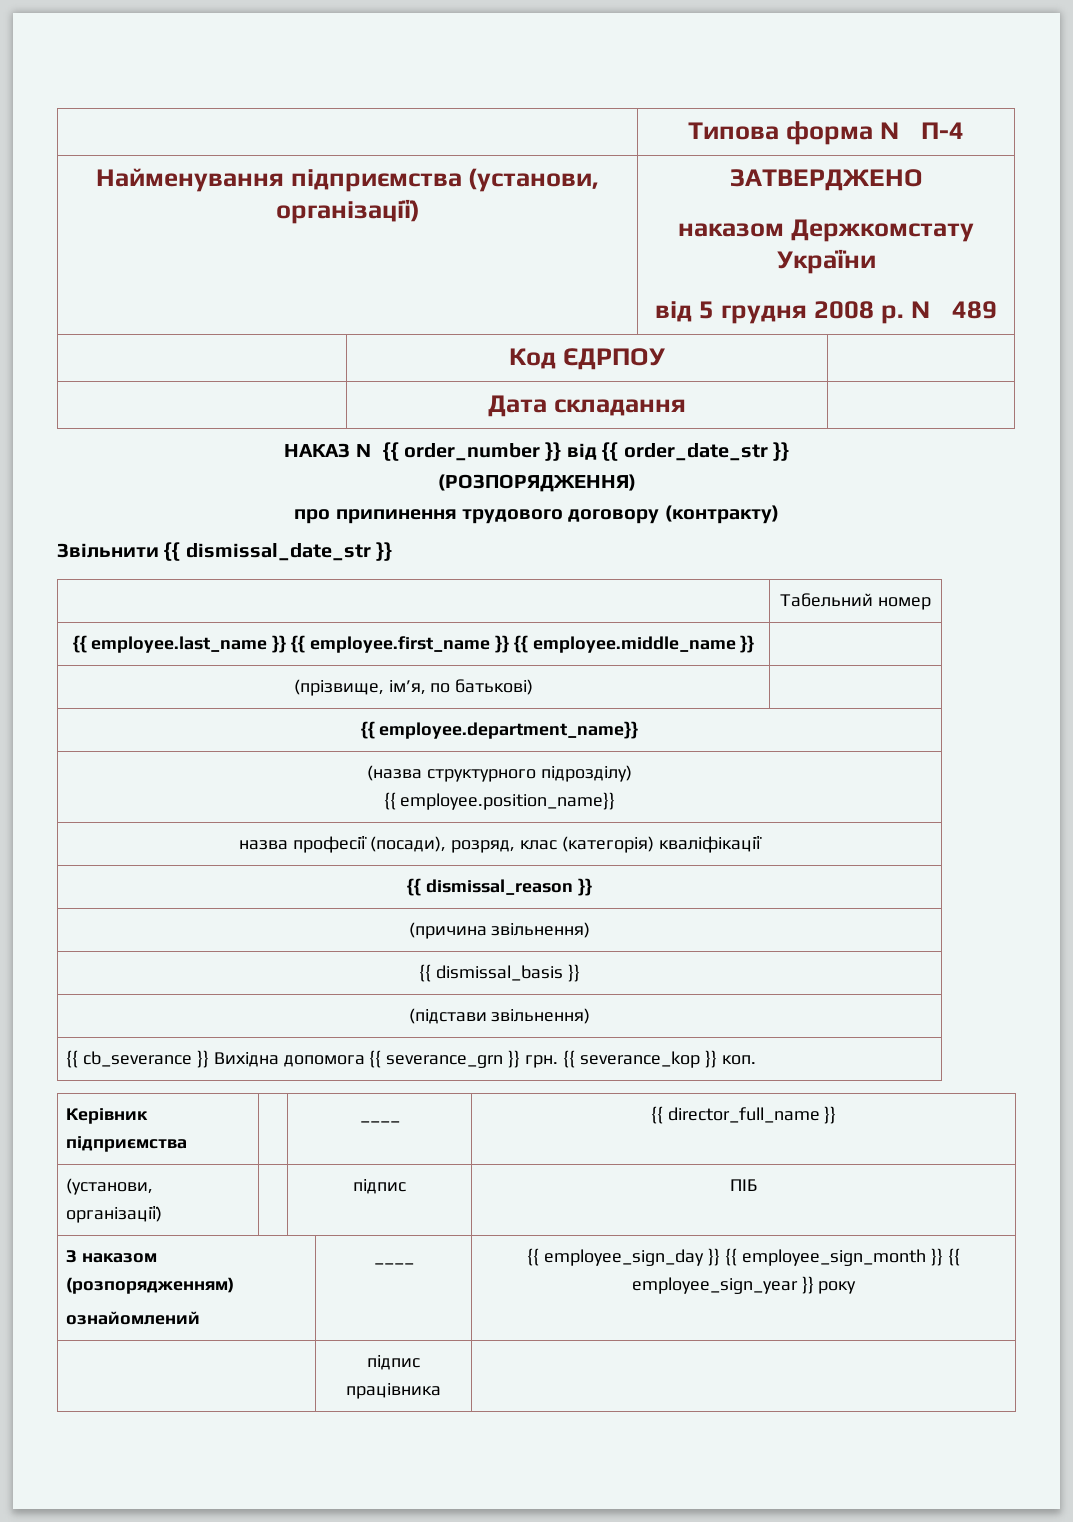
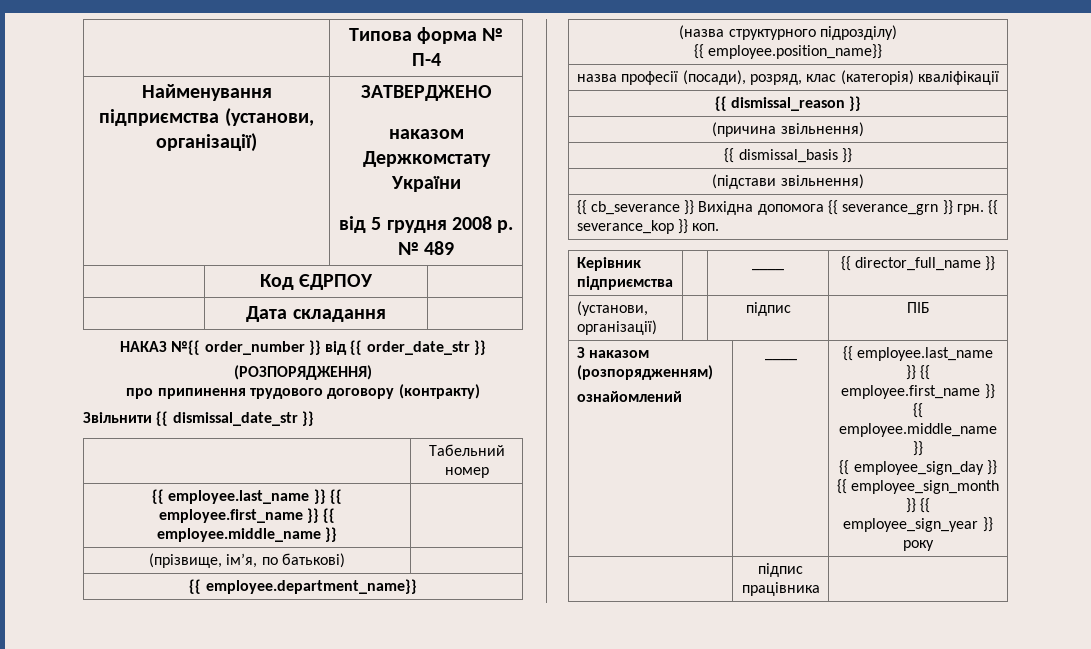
(540, 1257) none -> [857,347,994,361] [905,365,931,380] [841,384,995,399] [913,403,923,418] [839,423,997,437] [913,441,923,456] [839,460,850,475] employee.last_name }} {{ employee.first_name }} {{ employee.middle_name }} // {{

